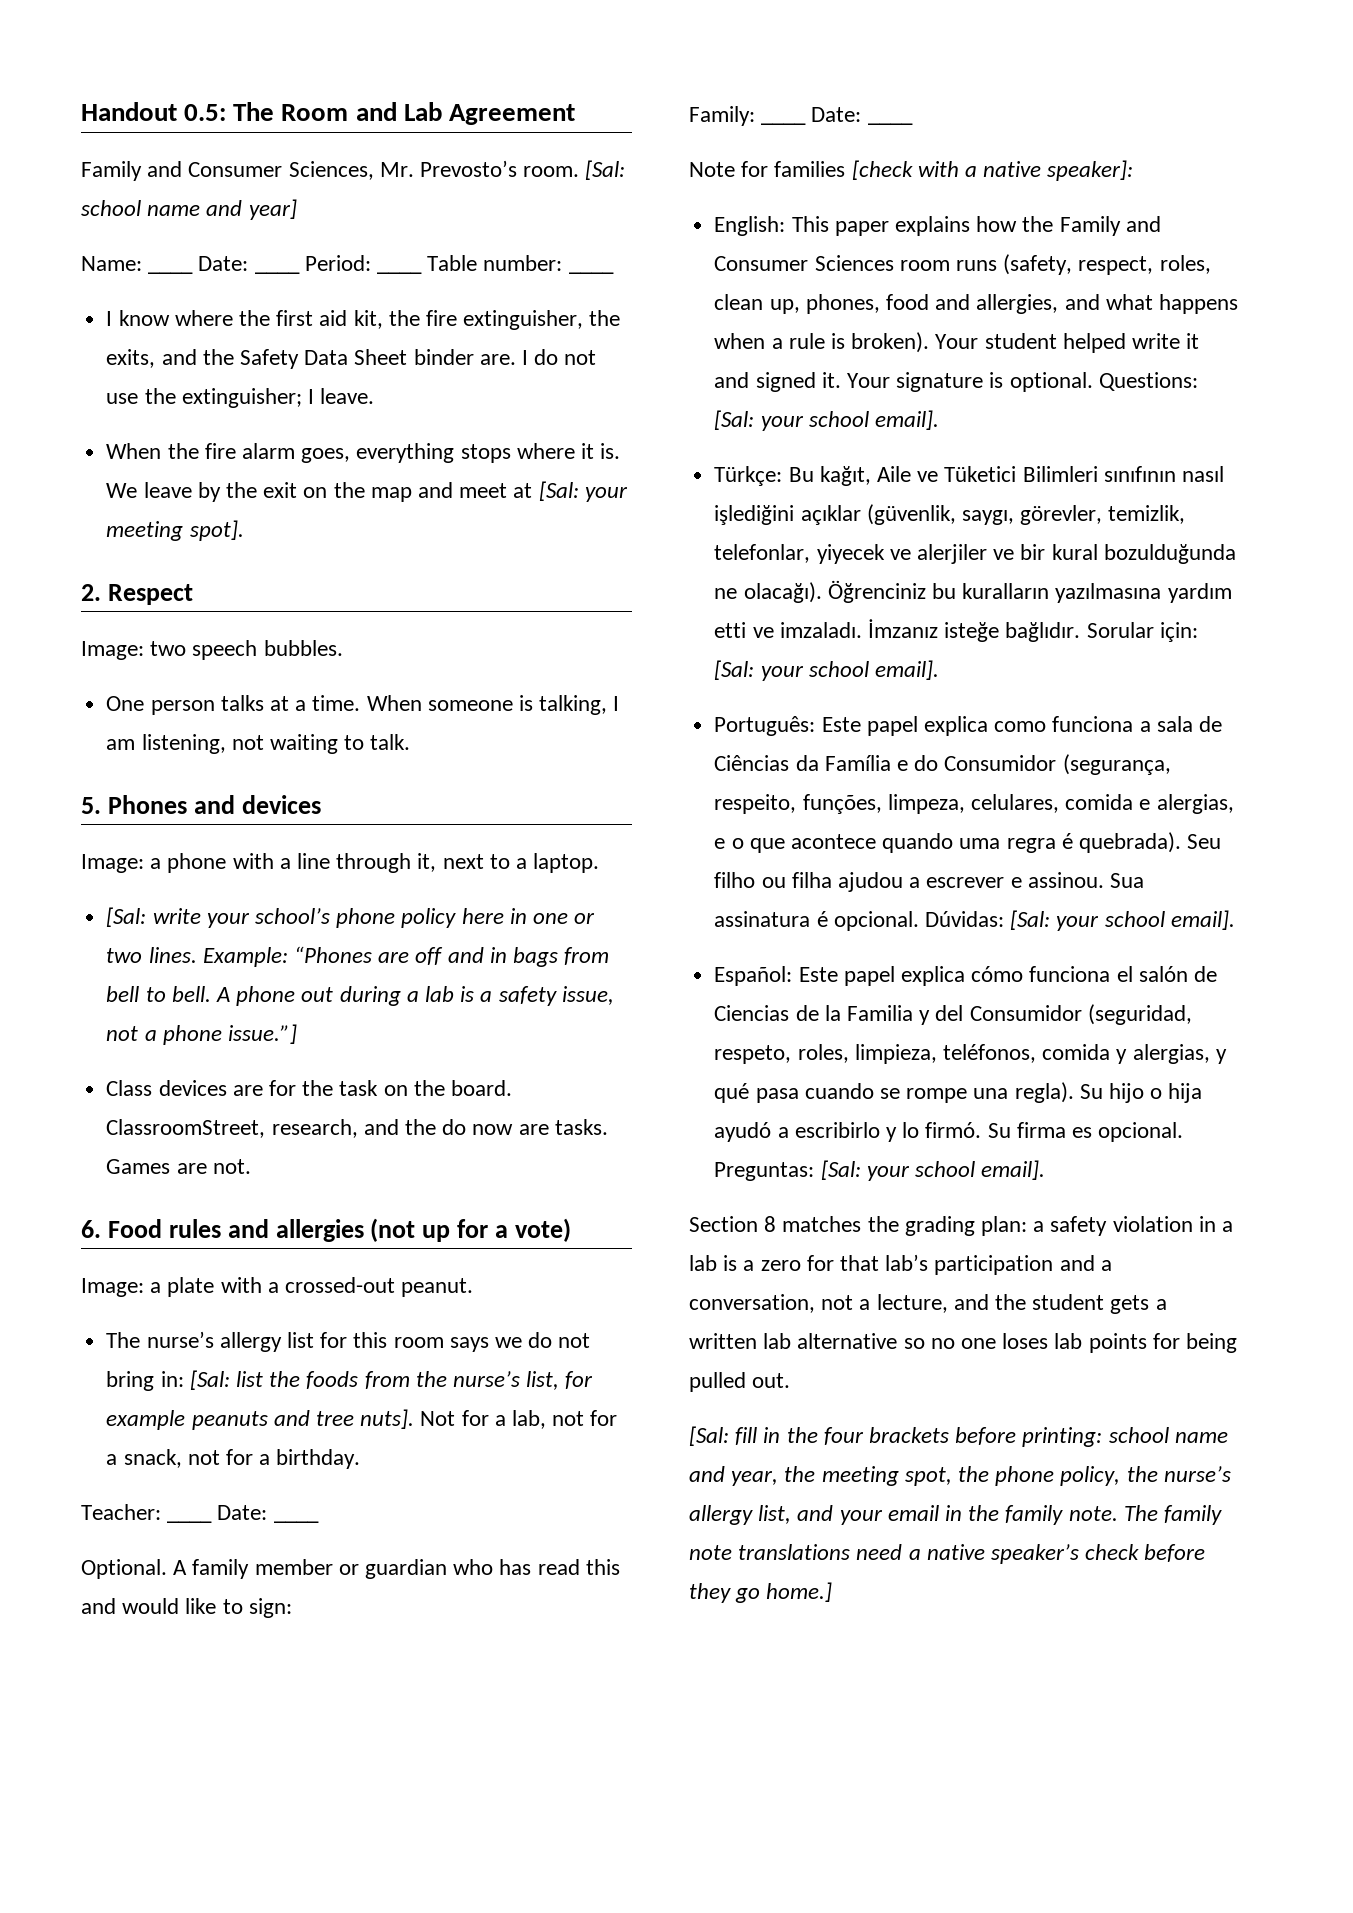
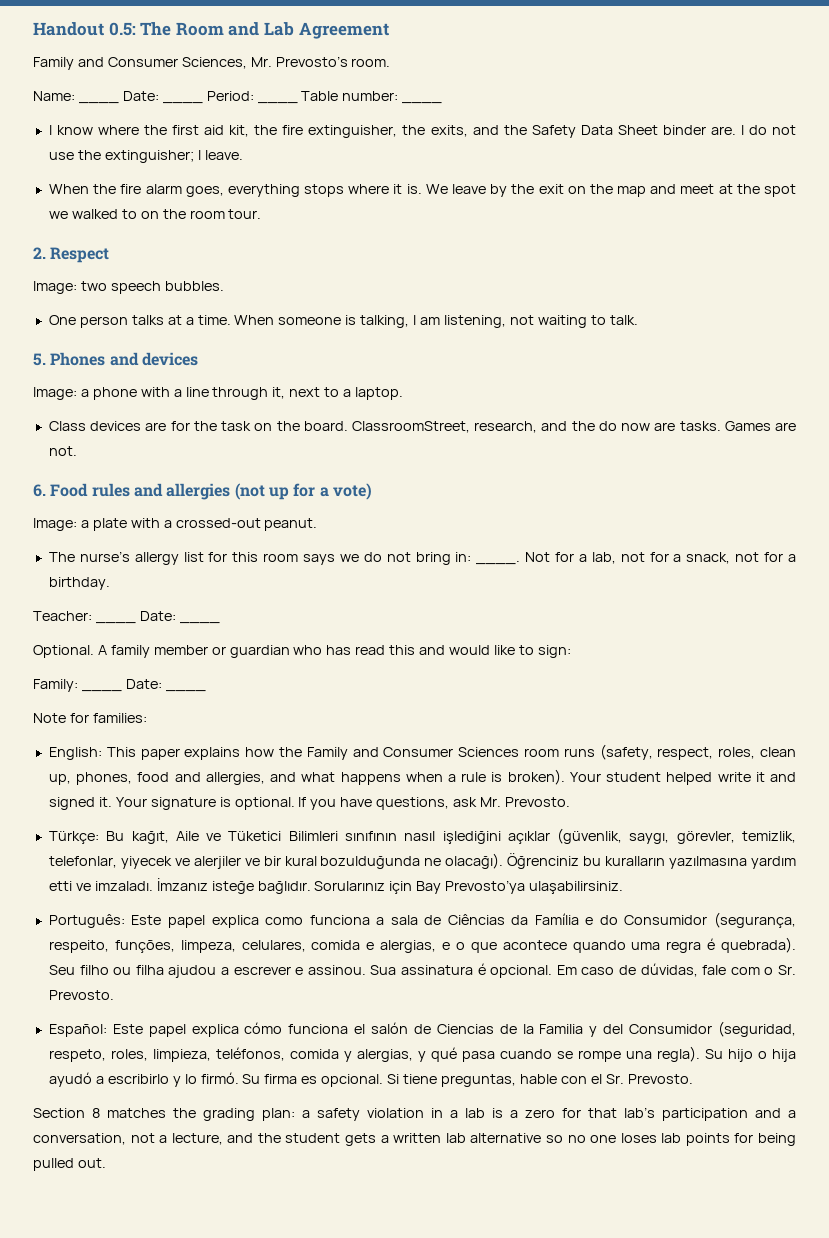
[585,160,626,180] [81,199,297,220] [Sal: school name and year] -> (391, 62) none
[538,481,628,502] [106,520,244,541] [Sal: your meeting spot]. -> [736,184,796,197] [48,209,262,219] the spot we walked to on the room tour.
[106,907,596,928] [106,946,610,967] [106,986,614,1006] [106,1024,297,1045] // [Sal: write your school’s phone policy here in one or two lines. Example: “Phones are off and in bags from bell to bell. A phone out during a lab is a safety issue, not a phone issue.”] -> (404, 393) none
[189,1370,594,1390] [106,1409,415,1430] [Sal: list the foods from the nurse’s list, for example peanuts and tree nuts]. -> [476,560,521,565] ____.
[774,160,1134,181] families [check with a native speaker]: -> [92,713,147,723] families:
[1098,372,1198,391] [714,410,939,431] Questions: [Sal: your school email]. -> [298,797,570,810] If you have questions, ask Mr. Prevosto.
[1086,622,1198,642] [714,660,939,681] Sorular için: [Sal: your school email]. -> [314,880,624,894] Sorularınız için Bay Prevosto’ya ulaşabilirsiniz.
[924,910,1235,931] Dúvidas: [Sal: your school email]. -> [556,963,796,977] [48,990,114,1000] Em caso de dúvidas, fale com o Sr. Prevosto.
[714,1160,1046,1181] Preguntas: [Sal: your school email]. -> [387,1074,693,1087] Si tiene preguntas, hable con el Sr. Prevosto.
[689,1426,1228,1447] [689,1466,1231,1486] [689,1505,1223,1525] [689,1544,1206,1564] [689,1582,833,1603] // [Sal: fill in the four brackets before printing: school name and year, the meeting spot, the phone policy, the nurse’s allergy list, and your email in the family note. The family note translations need a native speaker’s check before they go home.] -> (106, 1163) none

